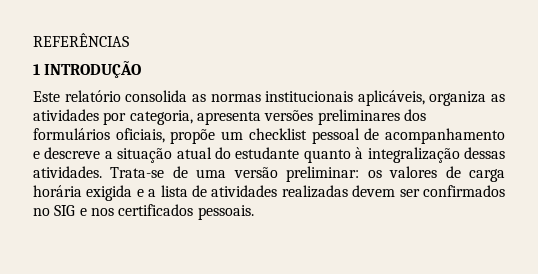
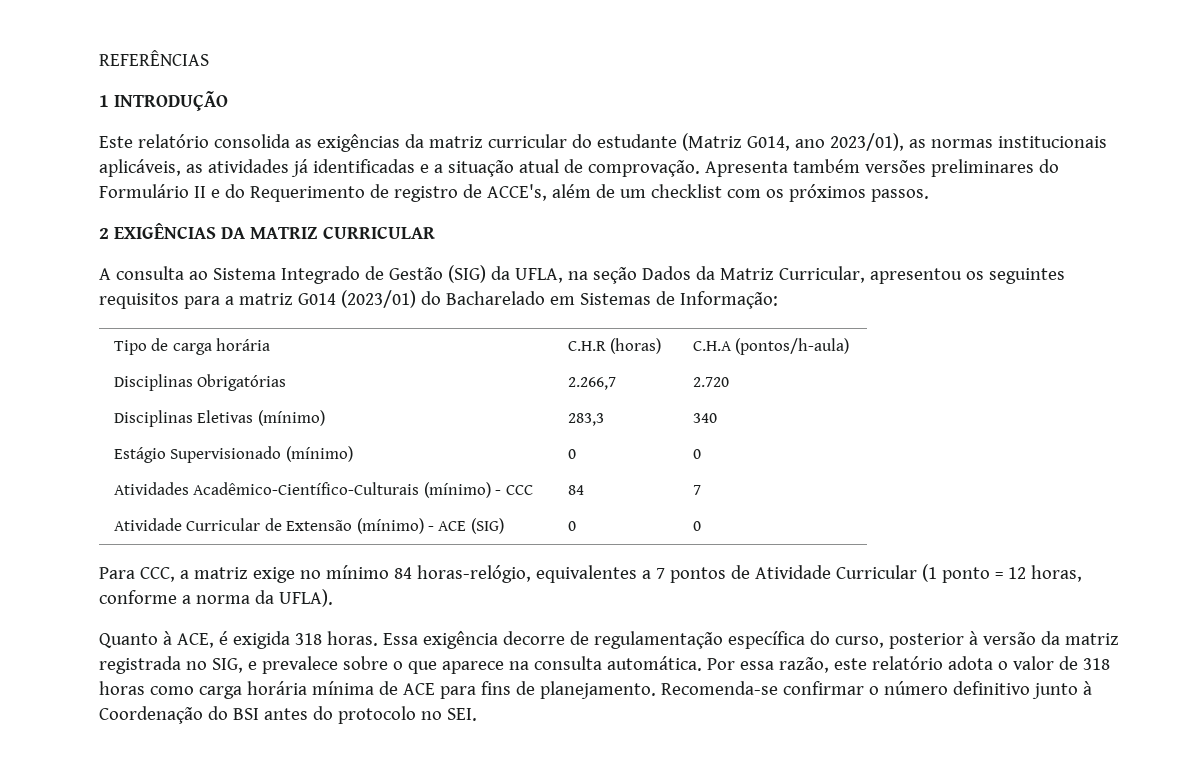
(206, 98) none -> [316,133,926,152] exigências da matriz curricular do estudante (Matriz G014, ano 2023/01), as
[429,91,487,106] organiza -> (181, 168) none
[103,109,426,125] [33,128,506,144] [33,147,505,163] [33,166,506,182] [33,185,505,201] [33,204,254,220] por categoria, apresenta versões preliminares dos formulários oficiais, propõe um checklist pessoal de acompanhamento e descreve a situação atual do estudante quanto à integralização dessas atividades. Trata-se de uma versão preliminar: os valores de carga horária exigida e a lista de atividades realizadas devem ser confirmados no SIG e nos certificados pessoais. -> [290,159,1059,177] [99,184,929,202] [99,223,435,239] [99,265,1065,284] [99,290,778,309] [113,338,271,355] [567,338,662,354] [692,338,850,355] [113,374,287,391] [567,377,616,390] [692,377,729,387] [113,410,325,427] [567,413,604,426] [692,413,717,423] [113,446,353,463] [567,449,576,459] [692,449,701,459] [113,482,533,498] [567,485,584,495] [692,485,701,495] [113,518,504,534] [567,521,576,531] [692,521,701,531] [99,564,1082,583] [99,589,333,607] [99,631,1119,649] [99,656,1110,674] [99,681,1092,699] [99,706,477,724] já identificadas e a situação atual de comprovação. Apresenta também versões preliminares do Formulário II e do Requerimento de registro de ACCE's, além de um checklist com os próximos passos. // 2 EXIGÊNCIAS DA MATRIZ CURRICULAR // A consulta ao Sistema Integrado de Gestão (SIG) da UFLA, na seção Dados da Matriz Curricular, apresentou os seguintes requisitos para a matriz G014 (2023/01) do Bacharelado em Sistemas de Informação: // Tipo de carga horária | C.H.R (horas) | C.H.A (pontos/h-aula) // Disciplinas Obrigatórias | 2.266,7 | 2.720 // Disciplinas Eletivas (mínimo) | 283,3 | 340 // Estágio Supervisionado (mínimo) | 0 | 0 // Atividades Acadêmico-Científico-Culturais (mínimo) - CCC | 84 | 7 // Atividade Curricular de Extensão (mínimo) - ACE (SIG) | 0 | 0 // Para CCC, a matriz exige no mínimo 84 horas-relógio, equivalentes a 7 pontos de Atividade Curricular (1 ponto = 12 horas, conforme a norma da UFLA). // Quanto à ACE, é exigida 318 horas. Essa exigência decorre de regulamentação específica do curso, posterior à versão da matriz registrada no SIG, e prevalece sobre o que aparece na consulta automática. Por essa razão, este relatório adota o valor de 318 horas como carga horária mínima de ACE para fins de planejamento. Recomenda-se confirmar o número definitivo junto à Coordenação do BSI antes do protocolo no SEI.

